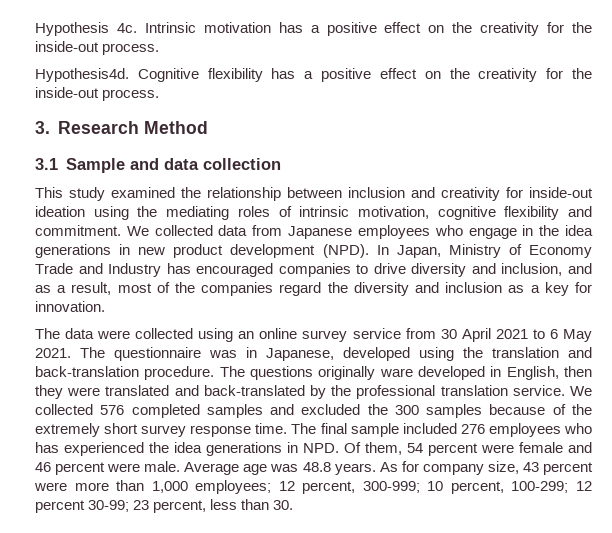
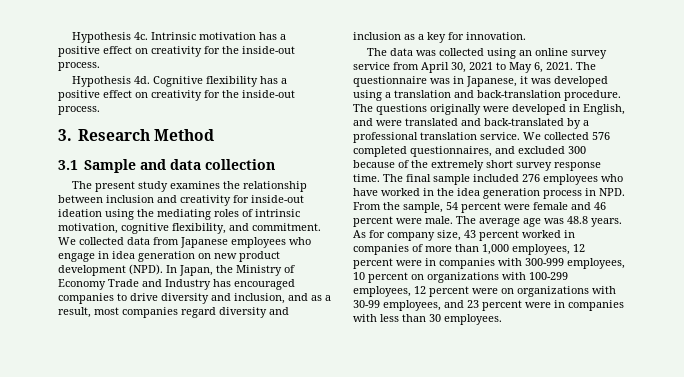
[452,22,592,36] [35,41,160,55] [35,68,129,82] the creativity for the inside-out process. // Hypothesis4d. -> [151,46,295,57] [58,62,100,71] [72,76,151,87] creativity for the inside-out process. // Hypothesis 4d.
[449,68,470,79] the -> (148, 95) none
[35,187,175,201] This study examined -> [72,181,221,192] The present study examines
[504,206,560,220] flexibility -> [172,223,226,234] flexibility,
[539,225,594,236] [35,244,131,258] the idea generations in -> [112,251,211,262] idea generation on
(441, 251) none -> [216,265,233,273] the
[156,282,195,293] of the -> (119, 311) none
[327,282,348,293] the -> (216, 312) none
[97,330,131,339] were -> [416,50,437,56] was
[440,328,592,342] 30 April 2021 to 6 May -> [421,62,543,73] April 30, 2021 to May 6,
(334, 354) none -> [520,76,551,84] it was
[463,347,483,358] the -> [385,92,391,98] a
[379,368,413,377] ware -> [483,106,509,112] were
[563,366,592,377] [35,385,63,399] then they -> [353,118,373,126] and
[331,385,352,396] the -> [583,120,589,126] a
[206,404,263,418] samples -> [410,146,492,157] questionnaires,
[367,404,483,418] the 300 samples -> [568,146,586,154] 300
[35,442,402,456] has experienced the idea generations in NPD. Of them, -> [353,188,625,199] [353,202,443,213] have worked in the idea generation process in NPD. From the sample,
[184,462,240,475] Average -> [456,216,520,227] The average
[34,480,592,494] [35,499,294,513] were more than 1,000 employees; 12 percent, 300-999; 10 percent, 100-299; 12 percent 30-99; 23 percent, less than 30. -> [522,230,575,238] [353,244,585,255] [353,258,625,269] [353,272,568,283] [353,286,616,297] [353,300,624,311] [353,314,502,325] worked in companies of more than 1,000 employees, 12 percent were in companies with 300-999 employees, 10 percent on organizations with 100-299 employees, 12 percent were on organizations with 30-99 employees, and 23 percent were in companies with less than 30 employees.

